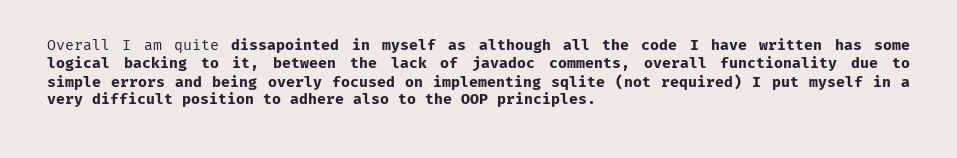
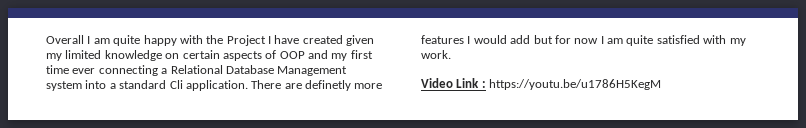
[231,38,910,53] [47,56,910,72] [47,74,910,90] [47,92,596,107] dissapointed in myself as although all the code I have written has some logical backing to it, between the lack of javadoc comments, overall functionality due to simple errors and being overly focused on implementing sqlite (not required) I put myself in a very difficult position to adhere also to the OOP principles. -> [143,35,375,46] [46,50,373,61] [46,65,348,76] [46,80,383,91] [421,35,746,46] [421,50,451,59] [421,78,662,90] happy with the Project I have created given my limited knowledge on certain aspects of OOP and my first time ever connecting a Relational Database Management system into a standard Cli application. There are definetly more features I would add but for now I am quite satisfied with my work. // Video Link : https://youtu.be/u1786H5KegM

